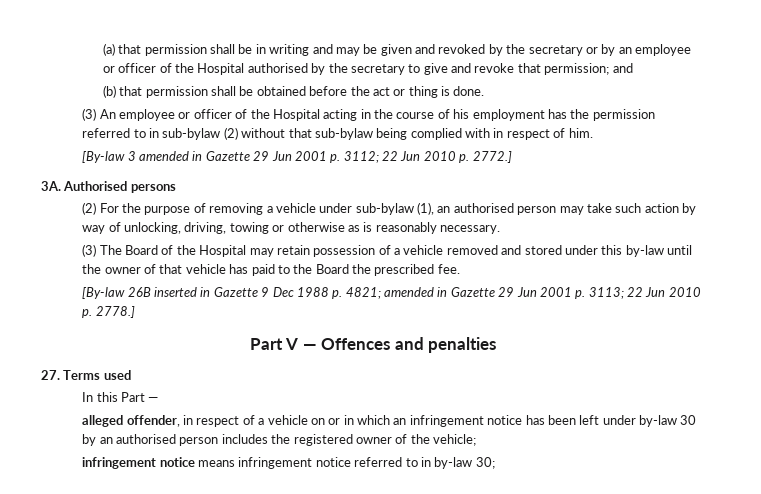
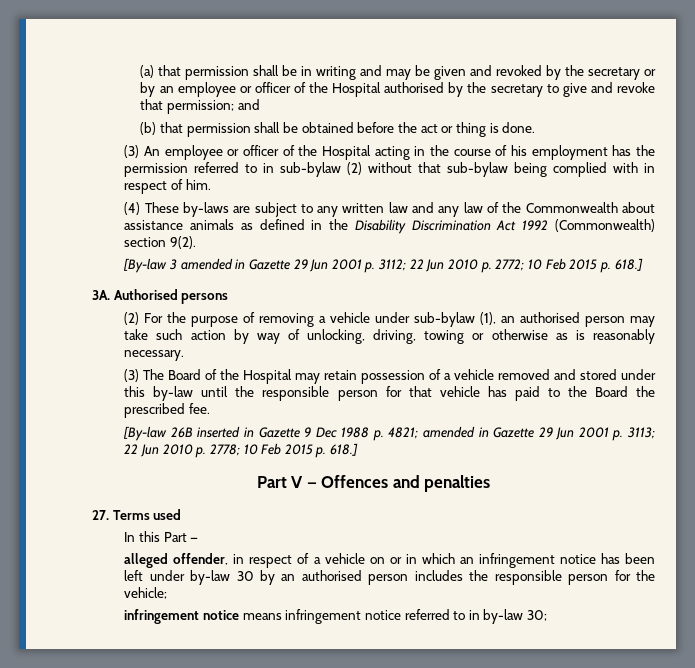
(593, 133) none -> [124,202,656,217] [124,219,655,234] [124,236,196,249] // (4) These by-laws are subject to any written law and any law of the Commonwealth about assistance animals as defined in the Disability Discrimination Act 1992 (Commonwealth) section 9(2).
[472,151,512,163] 2772.] -> [495,258,643,273] 2772; 10 Feb 2015 p. 618.]
[104,264,156,274] owner of -> [262,386,402,401] responsible person for
[95,306,135,318] 2778.] -> [209,443,359,458] 2778; 10 Feb 2015 p. 618.]
[293,434,408,446] registered owner of -> [494,570,631,585] responsible person for

